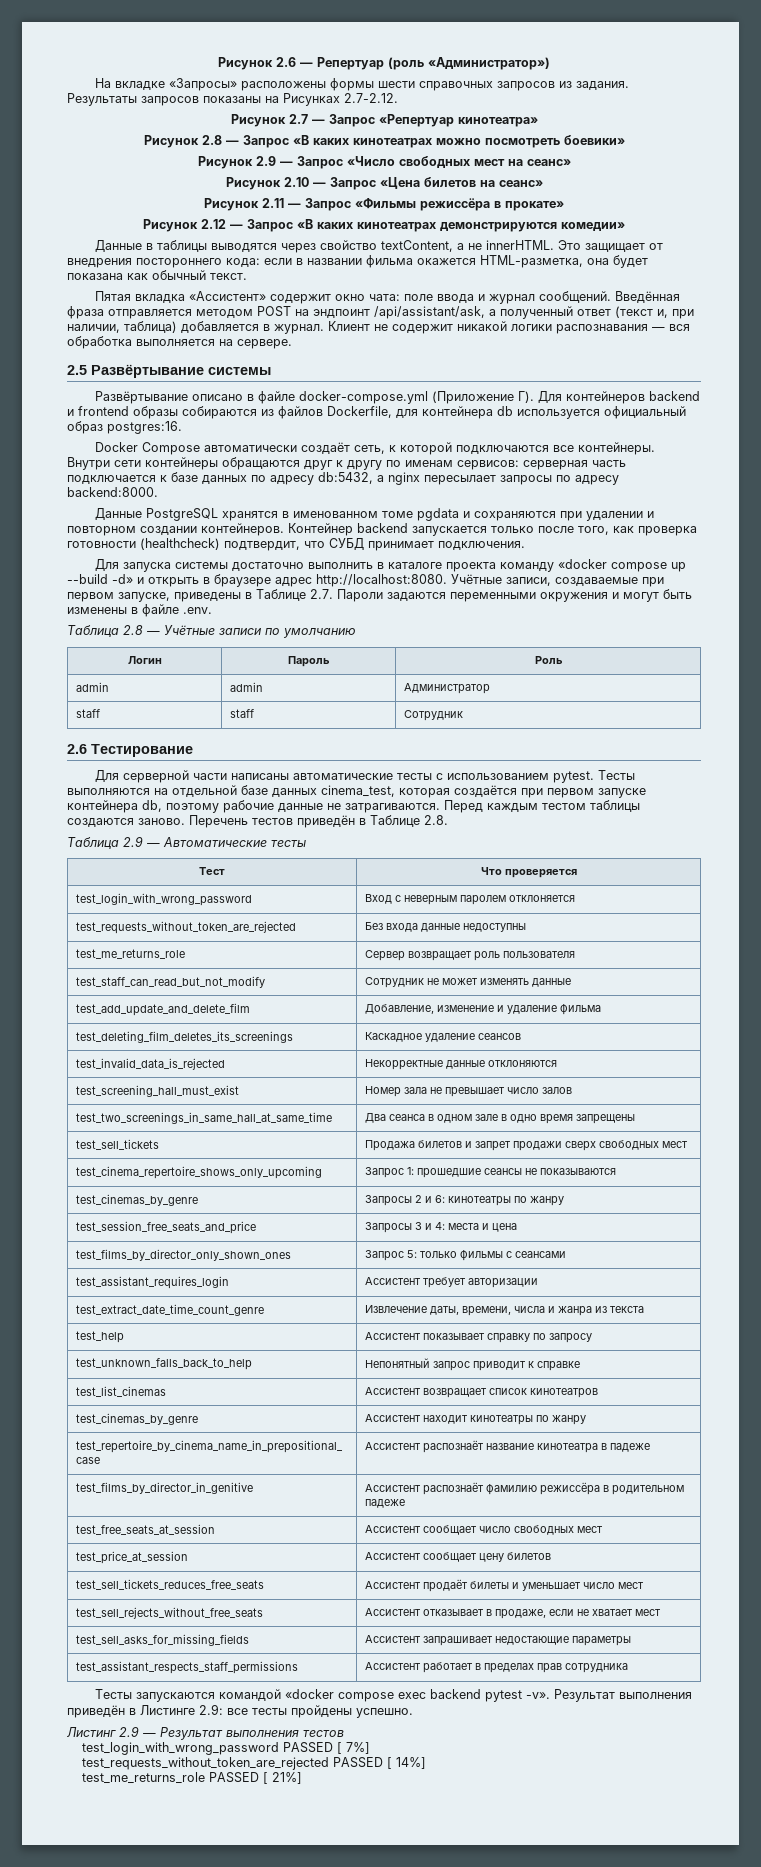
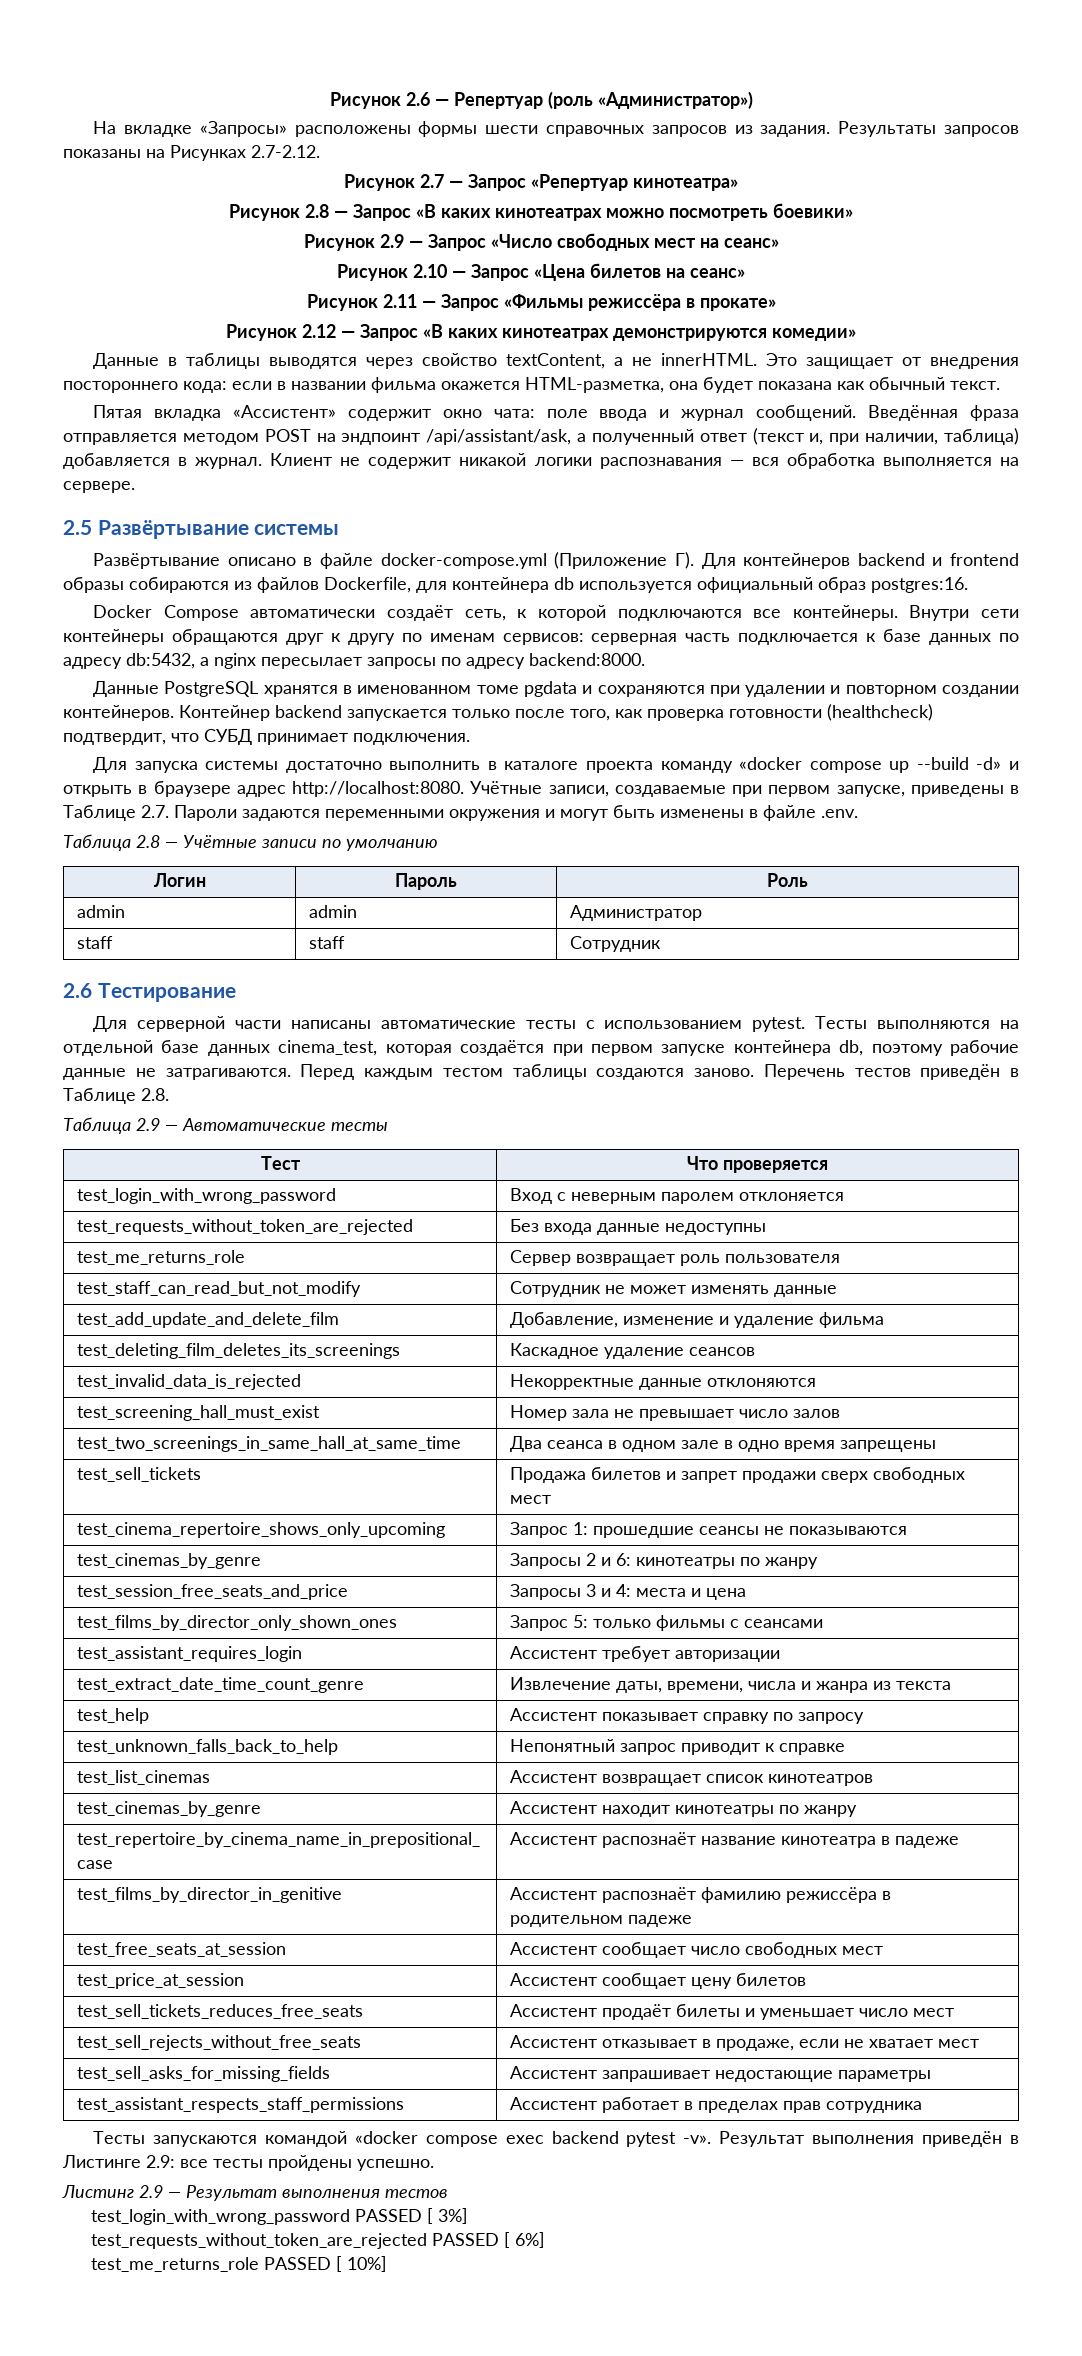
[345,1742,370,1754] 7%] -> [437,2208,468,2224] 3%]
[395,1757,426,1769] 14%] -> [514,2232,545,2248] 6%]
[271,1772,302,1784] 21%] -> [346,2256,387,2272] 10%]

